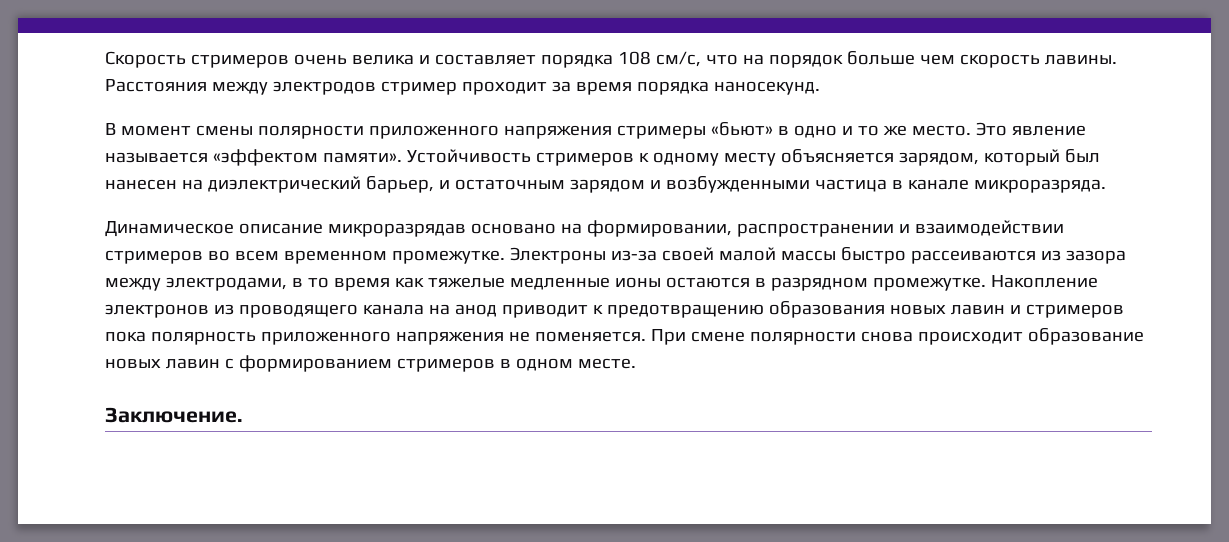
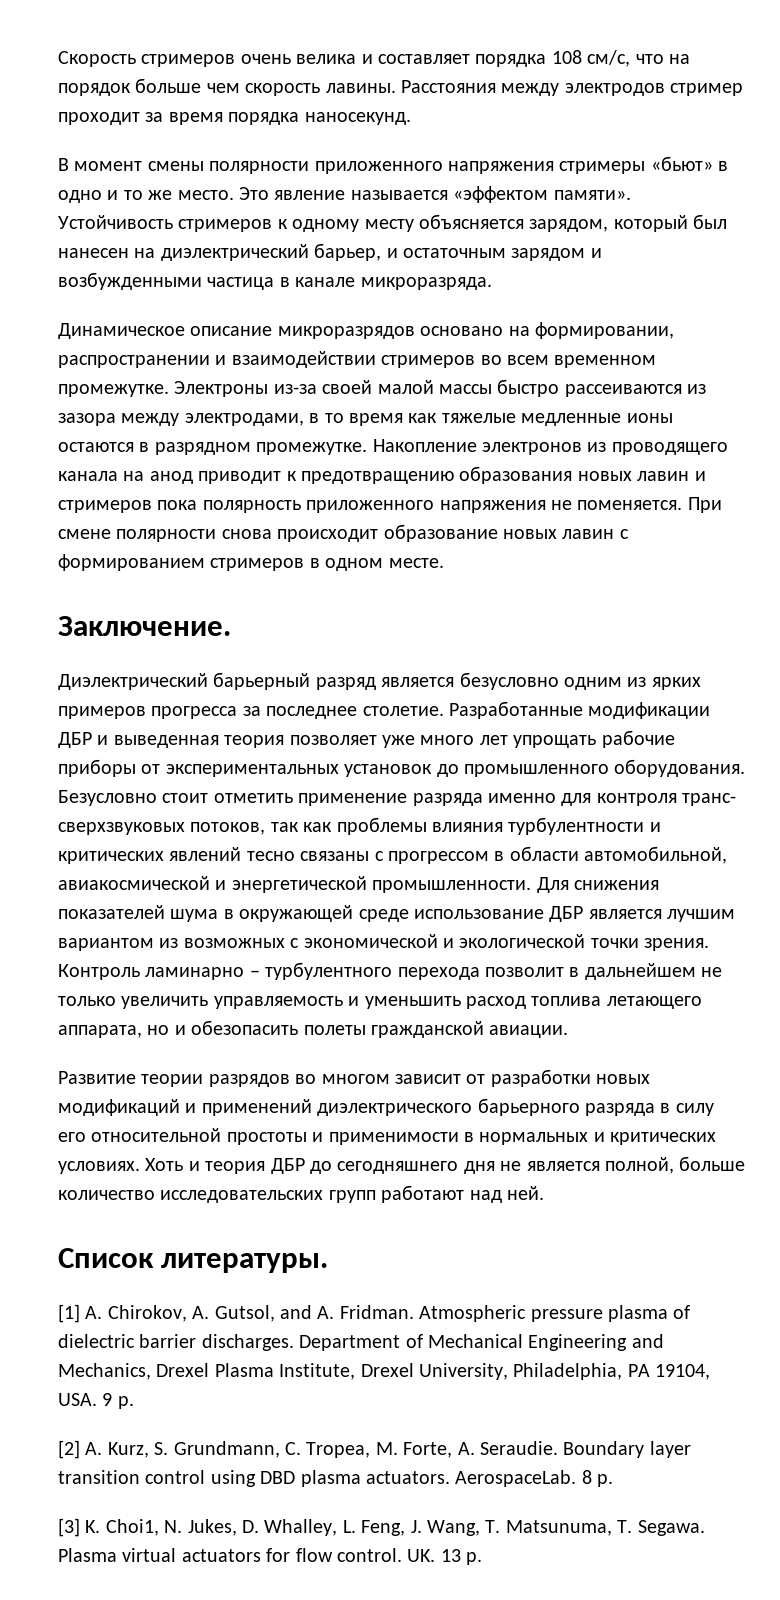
[327,223,466,237] микроразрядав -> [277,326,415,339] микроразрядов
(243, 415) none -> [58,672,701,690] [58,701,711,719] [58,730,675,748] [58,759,746,777] [58,790,737,806] [58,817,661,835] [58,846,728,864] [58,876,659,893] [58,905,736,922] [58,934,710,951] [58,962,723,980] [58,996,702,1009] [58,1020,569,1038] [58,1069,651,1087] [58,1098,714,1116] [58,1128,717,1145] [58,1156,746,1174] [58,1185,544,1203] [58,1248,329,1273] [58,1304,691,1323] [58,1334,664,1351] [58,1363,711,1380] [58,1393,134,1409] [58,1440,691,1459] [58,1470,614,1487] [58,1518,705,1537] [58,1548,483,1565] // Диэлектрический барьерный разряд является безусловно одним из ярких примеров прогресса за последнее столетие. Разработанные модификации ДБР и выведенная теория позволяет уже много лет упрощать рабочие приборы от экспериментальных установок до промышленного оборудования. Безусловно стоит отметить применение разряда именно для контроля транс- сверхзвуковых потоков, так как проблемы влияния турбулентности и критических явлений тесно связаны с прогрессом в области автомобильной, авиакосмической и энергетической промышленности. Для снижения показателей шума в окружающей среде использование ДБР является лучшим вариантом из возможных с экономической и экологической точки зрения. Контроль ламинарно – турбулентного перехода позволит в дальнейшем не только увеличить управляемость и уменьшить расход топлива летающего аппарата, но и обезопасить полеты гражданской авиации. // Развитие теории разрядов во многом зависит от разработки новых модификаций и применений диэлектрического барьерного разряда в силу его относительной простоты и применимости в нормальных и критических условиях. Хоть и теория ДБР до сегодняшнего дня не является полной, больше количество исследовательских групп работают над ней. // Список литературы. // [1] A. Chirokov, A. Gutsol, and A. Fridman. Atmospheric pressure plasma of dielectric barrier discharges. Department of Mechanical Engineering and Mechanics, Drexel Plasma Institute, Drexel University, Philadelphia, PA 19104, USA. 9 p. // [2] A. Kurz, S. Grundmann, C. Tropea, M. Forte, A. Seraudie. Boundary layer transition control using DBD plasma actuators. AerospaceLab. 8 p. // [3] K. Choi1, N. Jukes, D. Whalley, L. Feng, J. Wang, T. Matsunuma, T. Segawa. Plasma virtual actuators for flow control. UK. 13 p.

